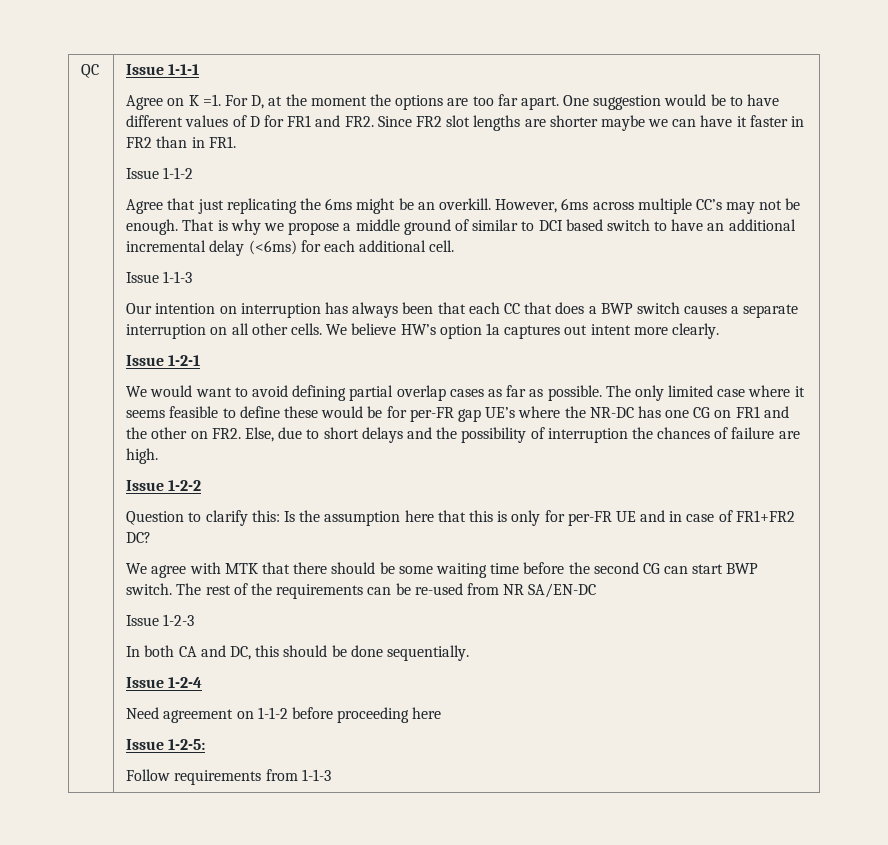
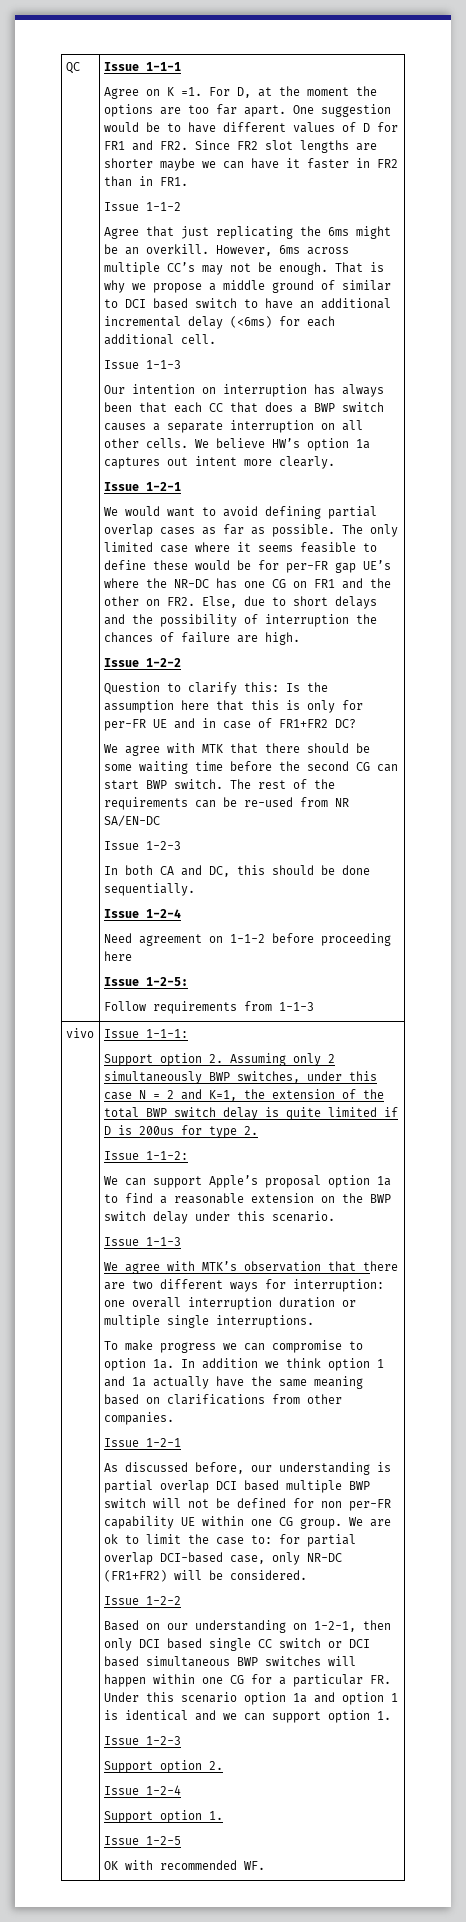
(331, 775) none -> [65,1028,94,1038] [103,1029,188,1038] [103,1053,335,1066] [103,1071,377,1084] [103,1089,384,1101] [103,1107,398,1120] [103,1125,258,1138] [103,1151,188,1160] [103,1175,391,1188] [103,1193,391,1204] [103,1211,335,1224] [103,1237,181,1246] [103,1261,398,1274] [103,1279,384,1292] [103,1297,356,1310] [103,1315,314,1328] [103,1340,363,1353] [103,1358,384,1371] [103,1376,363,1389] [103,1394,342,1405] [103,1412,174,1425] [103,1438,181,1447] [103,1462,391,1475] [103,1480,370,1493] [103,1498,391,1511] [103,1516,391,1529] [103,1534,356,1547] [103,1552,342,1565] [103,1570,307,1582] [103,1596,181,1605] [103,1620,391,1633] [103,1638,370,1651] [103,1656,356,1667] [103,1674,391,1687] [103,1692,398,1705] [103,1710,391,1723] [103,1736,181,1745] [103,1760,223,1773] [103,1785,181,1795] [103,1810,223,1823] [103,1836,181,1845] [103,1860,265,1870] // vivo | Issue 1-1-1: // Support option 2. Assuming only 2 simultaneously BWP switches, under this case N = 2 and K=1, the extension of the total BWP switch delay is quite limited if D is 200us for type 2. // Issue 1-1-2: // We can support Apple’s proposal option 1a to find a reasonable extension on the BWP switch delay under this scenario. // Issue 1-1-3 // We agree with MTK’s observation that there are two different ways for interruption: one overall interruption duration or multiple single interruptions. // To make progress we can compromise to option 1a. In addition we think option 1 and 1a actually have the same meaning based on clarifications from other companies. // Issue 1-2-1 // As discussed before, our understanding is partial overlap DCI based multiple BWP switch will not be defined for non per-FR capability UE within one CG group. We are ok to limit the case to: for partial overlap DCI-based case, only NR-DC (FR1+FR2) will be considered. // Issue 1-2-2 // Based on our understanding on 1-2-1, then only DCI based single CC switch or DCI based simultaneous BWP switches will happen within one CG for a particular FR. Under this scenario option 1a and option 1 is identical and we can support option 1. // Issue 1-2-3 // Support option 2. // Issue 1-2-4 // Support option 1. // Issue 1-2-5 // OK with recommended WF.

